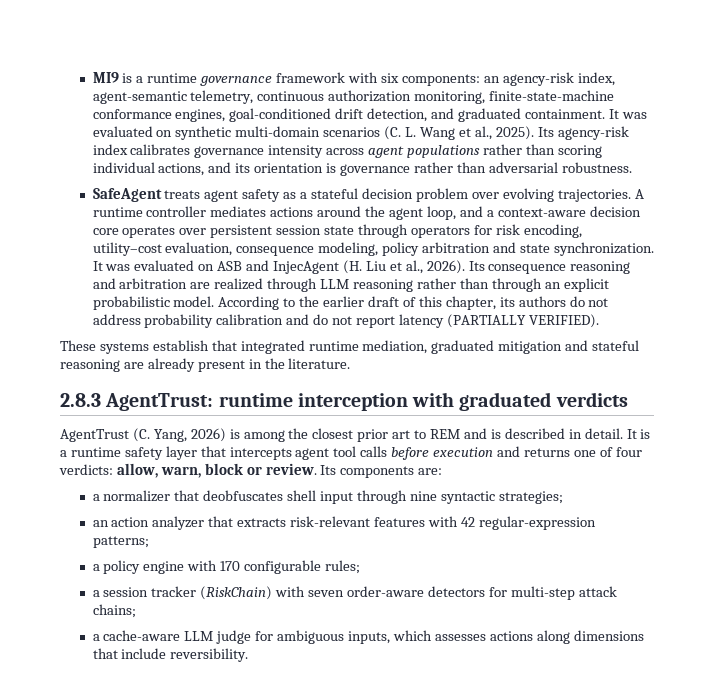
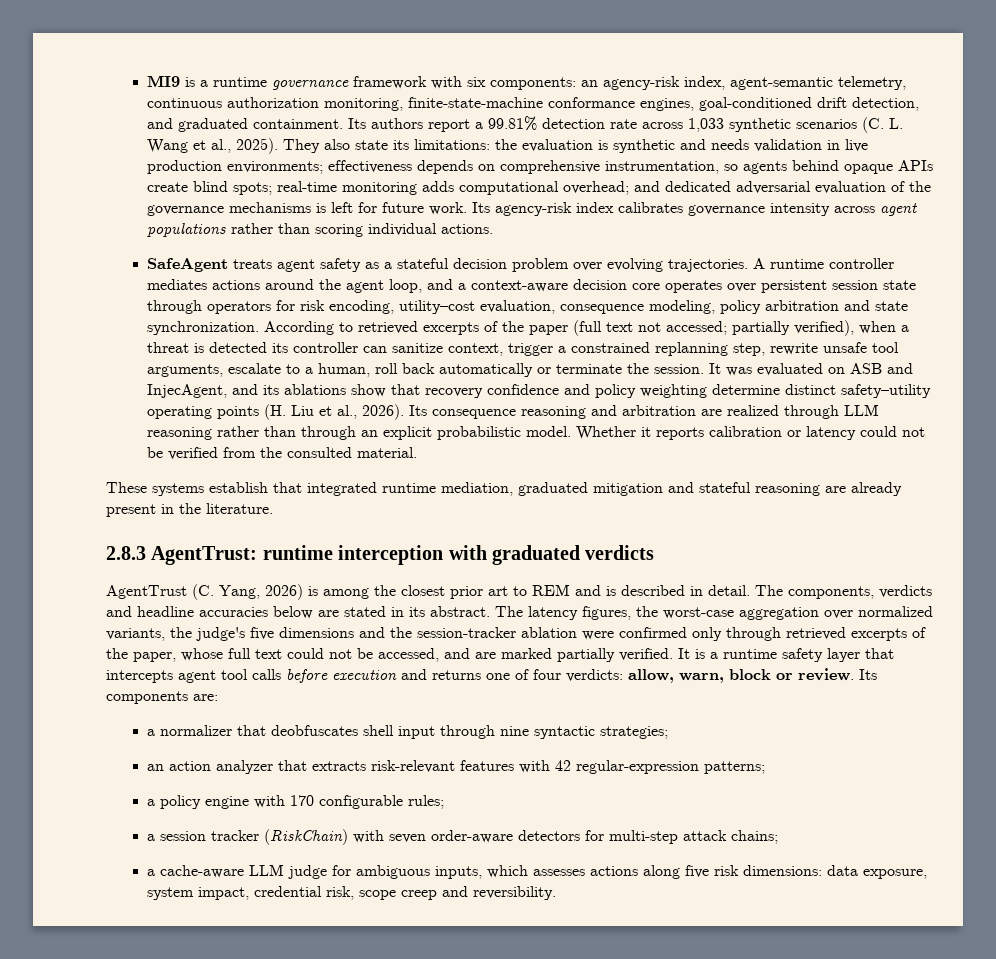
[608,109,647,119] [92,126,321,140] It was evaluated on synthetic multi-domain -> [348,116,792,132] Its authors report a 99.81% detection rate across 1,033 synthetic
(534, 133) none -> [283,139,869,153] [147,160,934,174] [147,181,932,195] [147,202,468,216] They also state its limitations: the evaluation is synthetic and needs validation in live production environments; effectiveness depends on comprehensive instrumentation, so agents behind opaque APIs create blind spots; real-time monitoring adds computational overhead; and dedicated adversarial evaluation of the governance mechanisms is left for future work.
[158,162,632,176] actions, and its orientation is governance rather than adversarial robustness. -> [441,224,494,234] actions.
(654, 249) none -> [264,320,910,336] [147,342,900,356] [147,363,705,377] According to retrieved excerpts of the paper (full text not accessed; partially verified), when a threat is detected its controller can sanitize context, trigger a constrained replanning step, rewrite unsafe tool arguments, escalate to a human, roll back automatically or terminate the session.
[273,261,340,274] InjecAgent -> [147,384,932,398] [147,406,260,419] InjecAgent, and its ablations show that recovery confidence and policy weighting determine distinct safety–utility operating points
[218,296,609,310] [92,314,599,328] According to the earlier draft of this chapter, its authors do not address probability calibration and do not report latency (PARTIALLY VERIFIED). -> [576,426,926,440] [147,447,418,460] Whether it reports calibration or latency could not be verified from the consulted material.
(623, 433) none -> [755,585,932,599] [106,606,933,620] [106,627,926,641] [106,648,673,662] The components, verdicts and headline accuracies below are stated in its abstract. The latency figures, the worst-case aggregation over normalized variants, the judge's five dimensions and the session-tracker ablation were confirmed only through retrieved excerpts of the paper, whose full text could not be accessed, and are marked partially verified.
[573,630,644,641] [92,648,167,659] dimensions that include -> [685,865,928,879] [147,886,469,900] five risk dimensions: data exposure, system impact, credential risk, scope creep and

